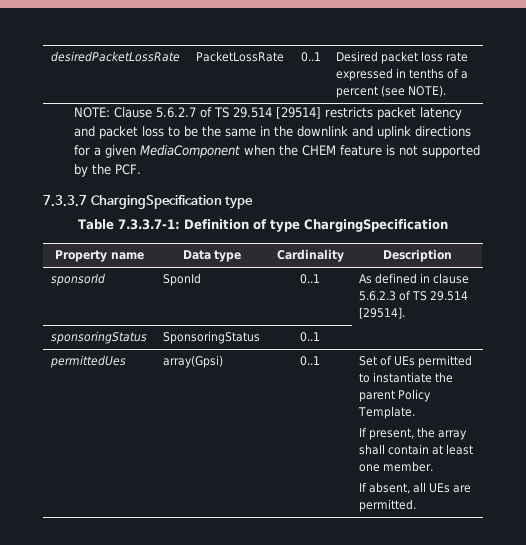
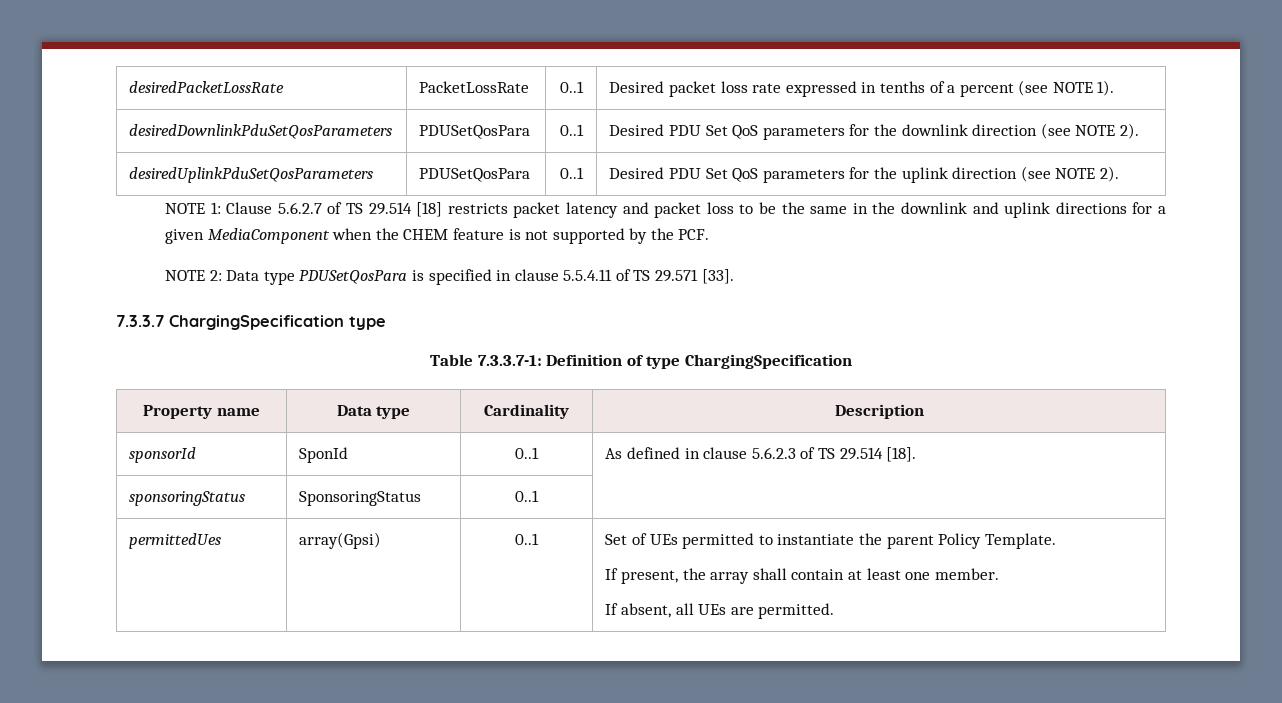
[407,85,446,97] [74,107,111,118] NOTE). // NOTE: -> [1052,80,1115,96] [129,124,393,139] [419,125,531,139] [559,124,584,136] [609,123,1139,140] [129,167,374,183] [419,168,531,182] [559,167,584,179] [609,166,1119,183] [164,202,221,214] NOTE 1). // desiredDownlinkPduSetQosParameters | PDUSetQosPara | 0..1 | Desired PDU Set QoS parameters for the downlink direction (see NOTE 2). // desiredUplinkPduSetQosParameters | PDUSetQosPara | 0..1 | Desired PDU Set QoS parameters for the uplink direction (see NOTE 2). // NOTE 1:
[276,107,322,119] [29514] -> [416,202,443,217] [18]
(142, 169) none -> [164,269,734,285] // NOTE 2: Data type PDUSetQosPara is specified in clause 5.5.4.11 of TS 29.571 [33].
[358,307,405,319] [29514]. -> [886,447,917,462] [18].

